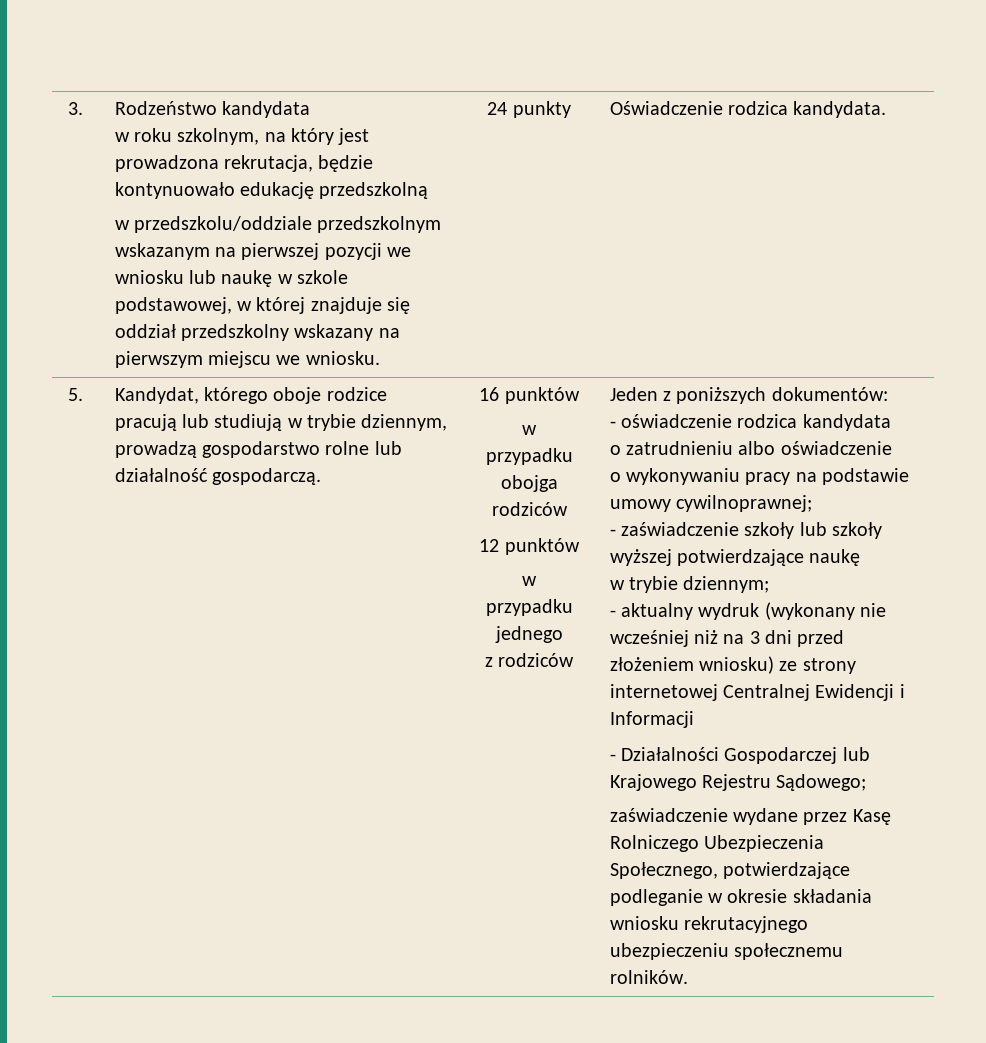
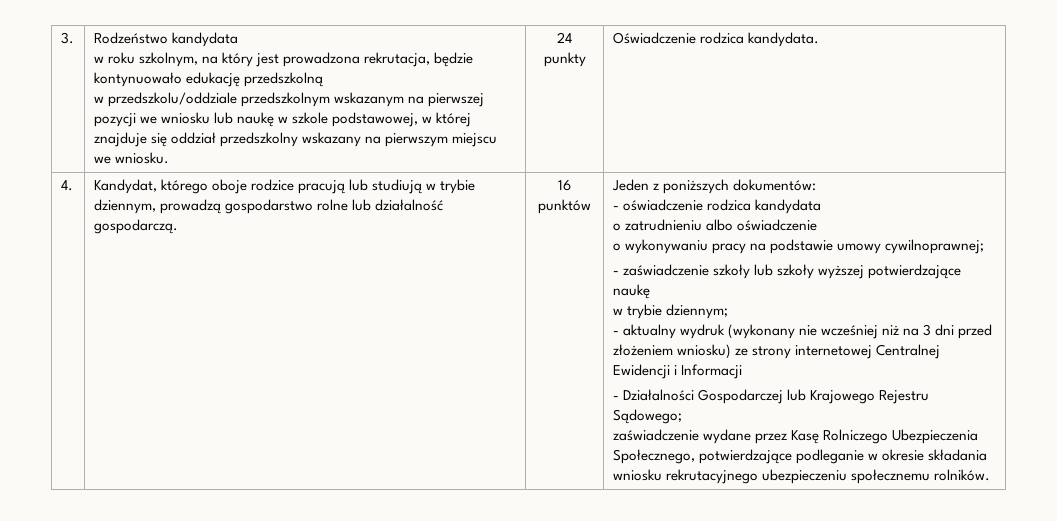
[67,388,83,401] 5. -> [60,180,73,191] 4.
[522,425,537,435] [485,448,573,465] [500,475,558,492] [491,502,568,516] [479,538,580,555] [522,576,537,586] [485,599,573,616] [494,626,563,643] [484,653,575,667] // w przypadku obojga rodziców // 12 punktów // w przypadku jednego // z rodziców -> (591, 206) none

